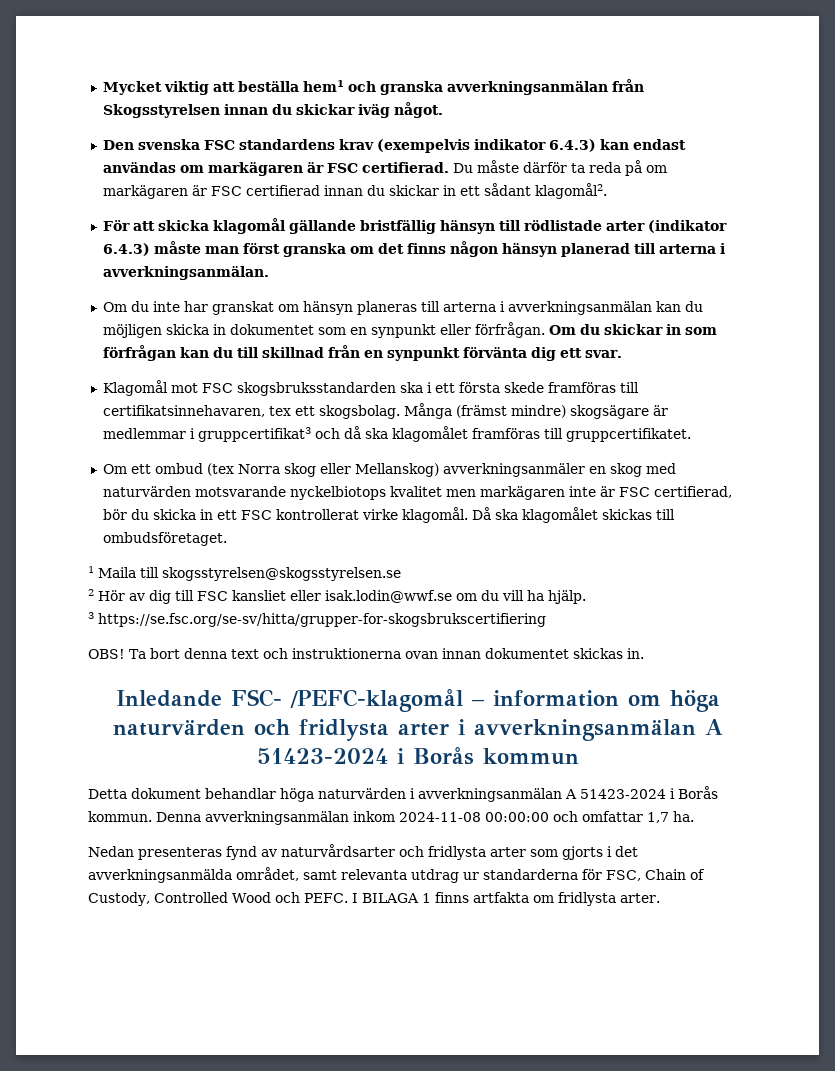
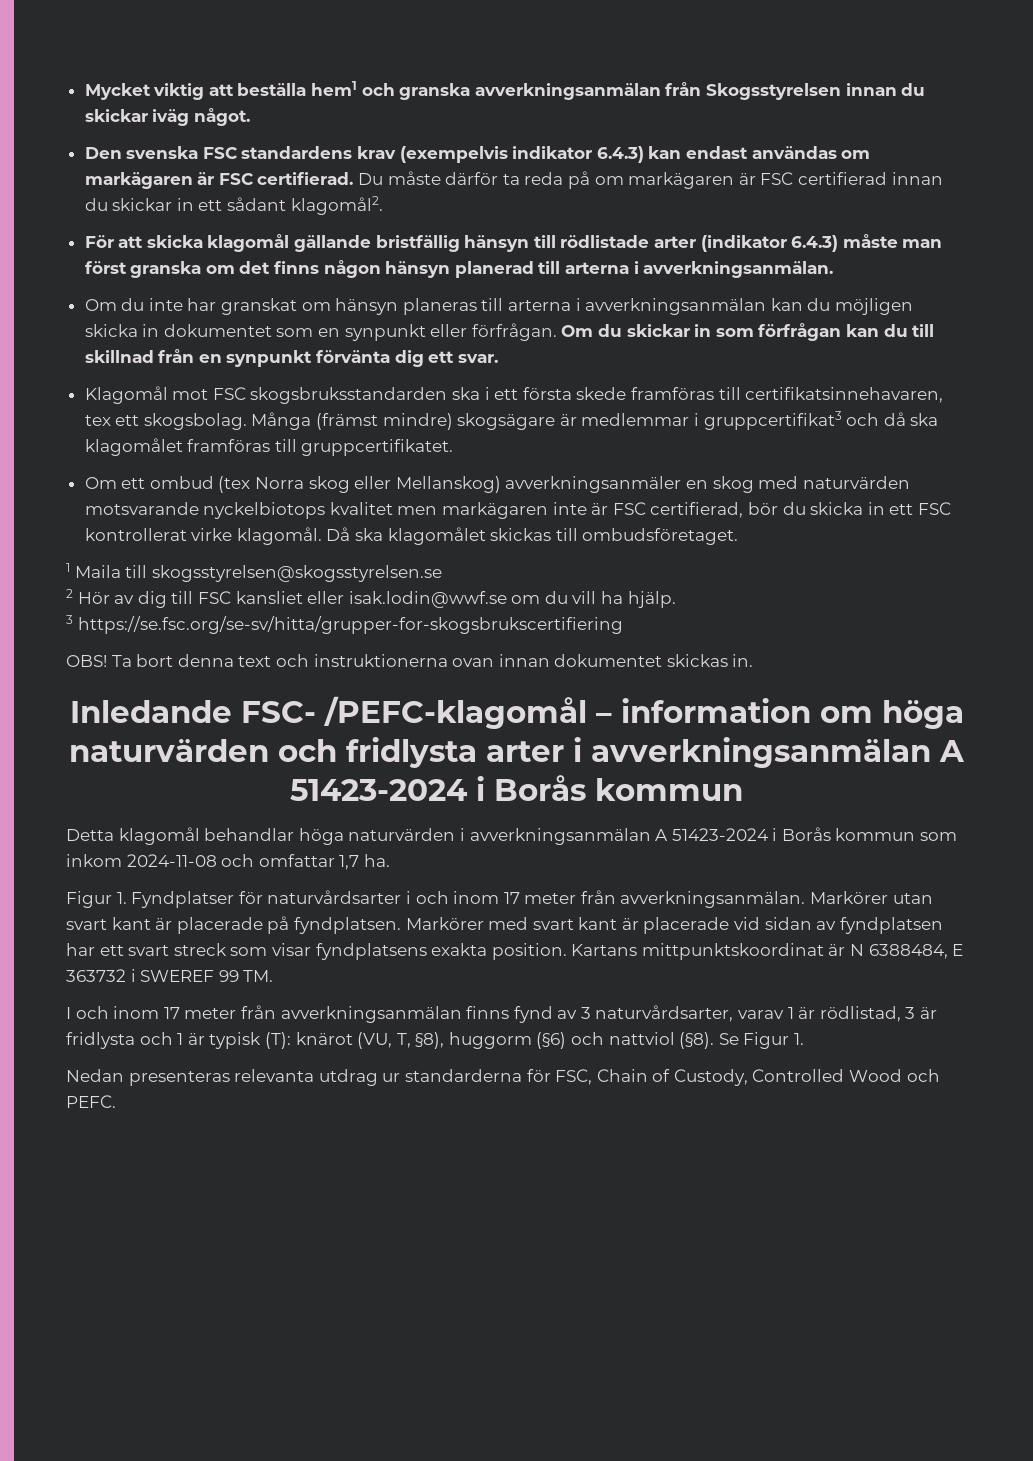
[131,788,201,799] dokument -> [118,827,200,845] klagomål
[88,811,349,825] kommun. Denna avverkningsanmälan -> [835,828,958,841] kommun som
[485,812,549,822] 00:00:00 -> (217, 860) none
[88,844,638,860] [88,867,337,883] Nedan presenteras fynd av naturvårdsarter och fridlysta arter som gjorts i det avverkningsanmälda området, samt -> [66,890,933,908] [66,916,943,934] [66,943,964,960] [66,969,274,982] [66,1005,938,1023] [66,1032,805,1049] [66,1069,230,1086] Figur 1. Fyndplatser för naturvårdsarter i och inom 17 meter från avverkningsanmälan. Markörer utan svart kant är placerade på fyndplatsen. Markörer med svart kant är placerade vid sidan av fyndplatsen har ett svart streck som visar fyndplatsens exakta position. Kartans mittpunktskoordinat är N 6388484, E 363732 i SWEREF 99 TM. // I och inom 17 meter från avverkningsanmälan finns fynd av 3 naturvårdsarter, varav 1 är rödlistad, 3 är fridlysta och 1 är typisk (T): knärot (VU, T, §8), huggorm (§6) och nattviol (§8). Se Figur 1. // Nedan presenteras
[351,892,660,906] I BILAGA 1 finns artfakta om fridlysta arter. -> (116, 1101) none

